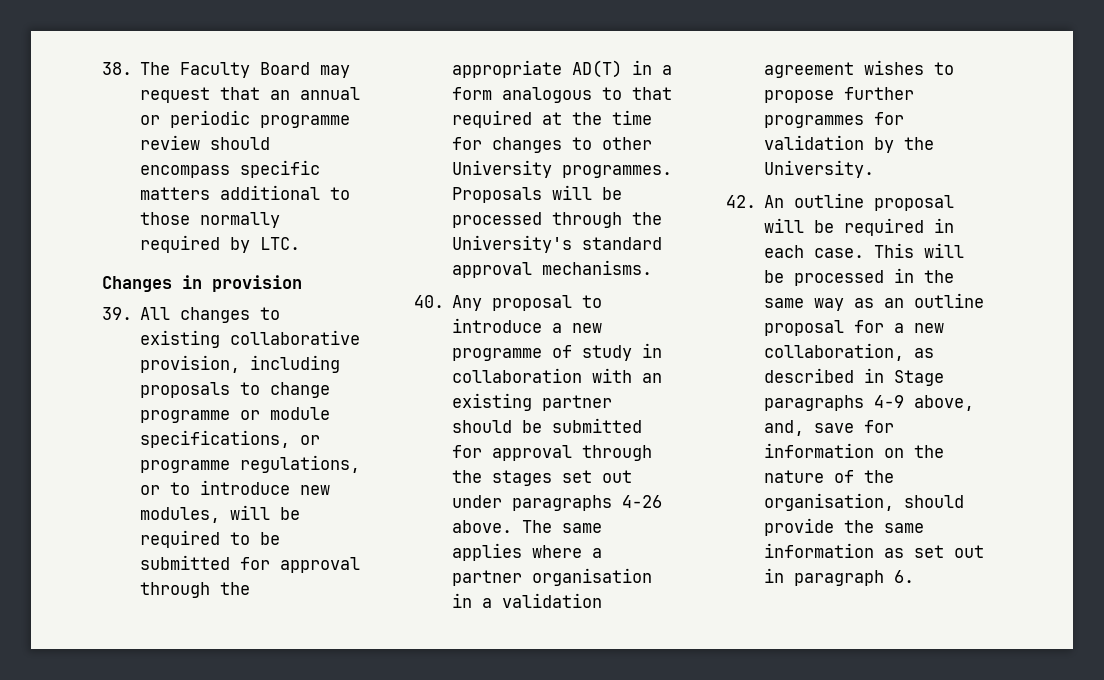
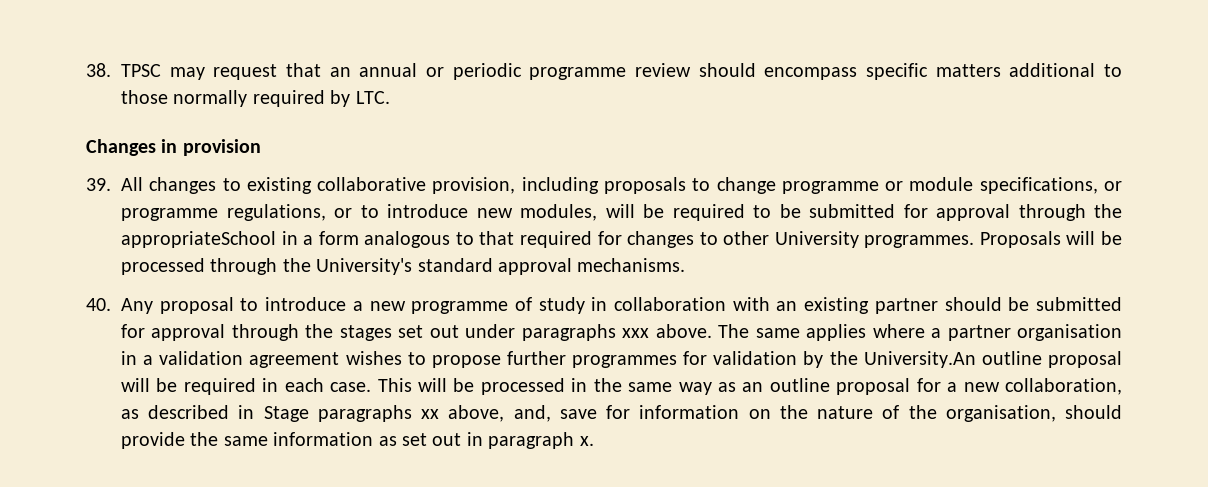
[140,62,311,78] The Faculty Board -> [121,64,161,77] TPSC
[452,60,623,78] appropriate AD(T) -> [121,231,276,248] appropriateSchool
[542,110,653,125] at the time -> (592, 239) none
[622,495,663,508] 4-26 -> [622,328,650,338] xxx
[764,160,875,178] [726,195,785,208] University. // 42. An -> [863,351,976,368] University.An
[874,395,905,408] 4-9 -> [421,409,440,419] xx
[894,570,915,583] 6. -> [579,436,594,446] x.

